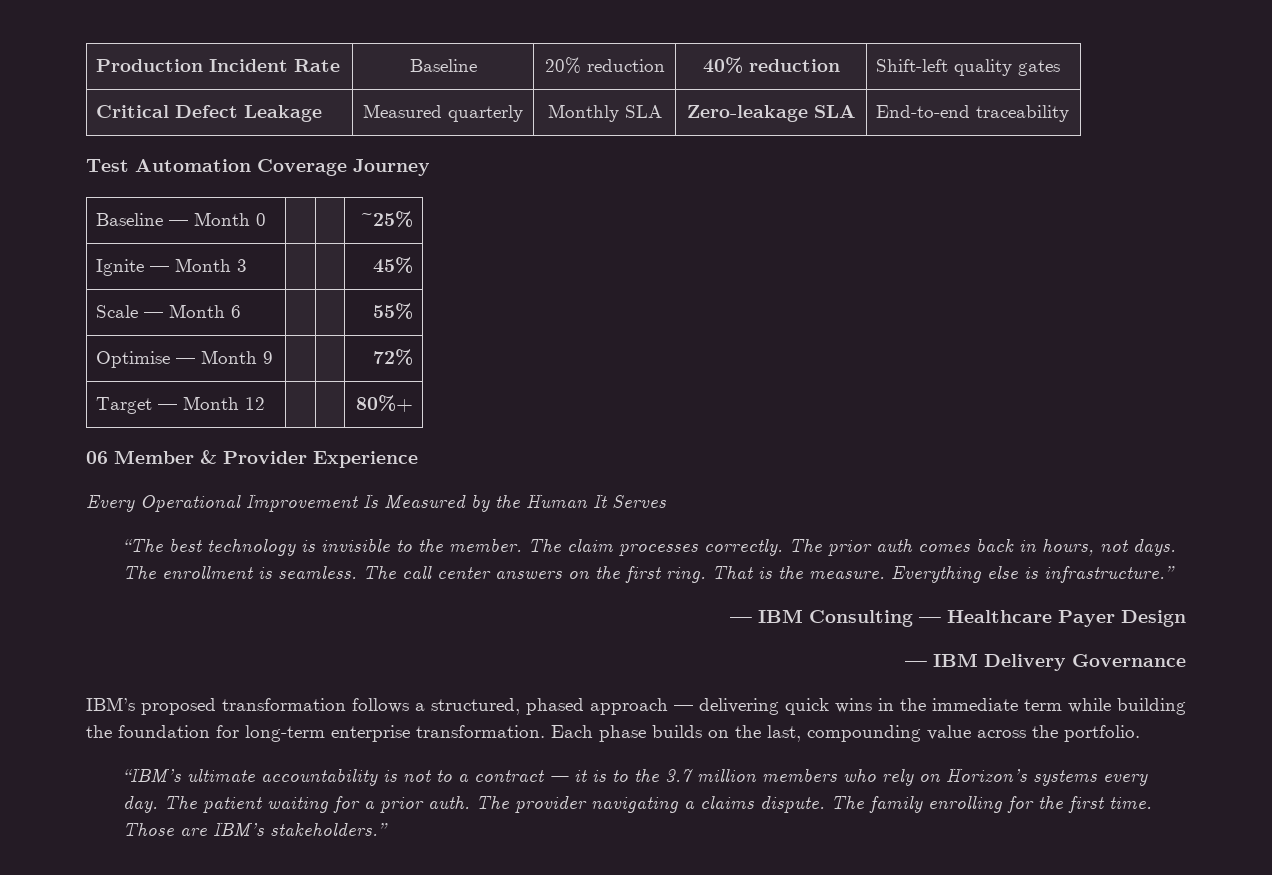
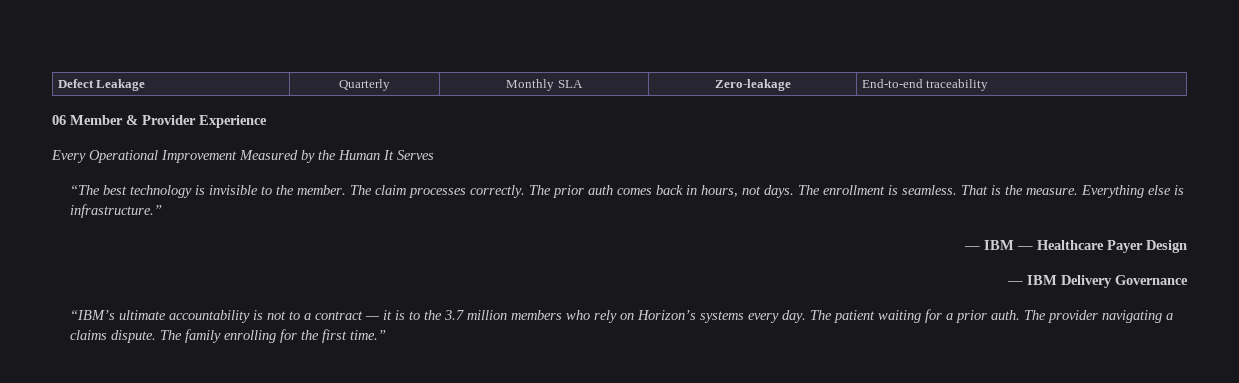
[95,59,340,72] [409,59,477,72] [544,57,665,74] [702,57,840,73] [875,59,1060,76] [95,105,169,118] Production Incident Rate | Baseline | 20% reduction | 40% reduction | Shift-left quality gates // Critical -> (57, 83) none
[363,104,523,122] Measured quarterly -> [339,79,390,91] Quarterly
[813,105,856,118] SLA -> (791, 85) none
[86,159,430,176] [95,212,266,226] [360,211,414,227] [95,258,247,276] [373,257,414,273] [95,304,241,318] [373,303,414,319] [95,350,273,368] [373,349,414,365] [95,396,265,414] [356,395,414,412] // Test Automation Coverage Journey // Baseline — Month 0 | | | ~25% // Ignite — Month 3 | | | 45% // Scale — Month 6 | | | 55% // Optimise — Month 9 | | | 72% // Target — Month 12 | | | 80%+ -> (989, 85) none
[363,494,378,508] Is -> (237, 156) none
[363,565,707,583] The call center answers on the first ring. -> (957, 190) none
[809,610,913,627] Consulting -> (1014, 245) none
[86,697,1186,715] [86,725,1140,742] // IBM’s proposed transformation follows a structured, phased approach — delivering quick wins in the immediate term while building the foundation for long-term enterprise transformation. Each phase builds on the last, compounding value across the portfolio. -> (1188, 280) none
[1109,797,1153,809] [123,822,389,837] time. Those are IBM’s stakeholders.” -> [349,330,386,340] time.”

